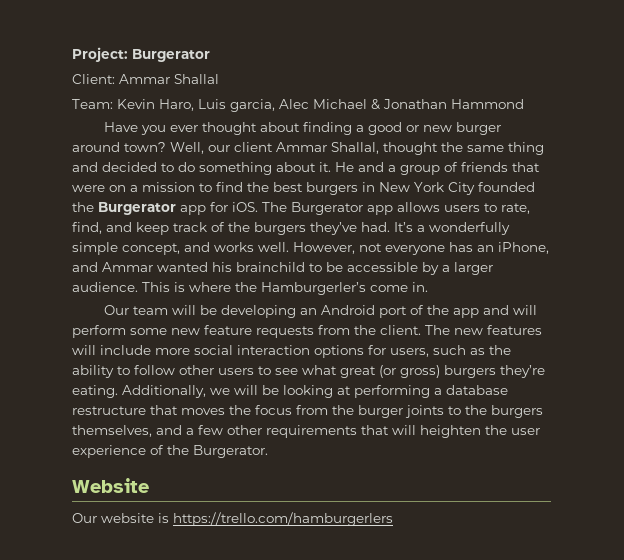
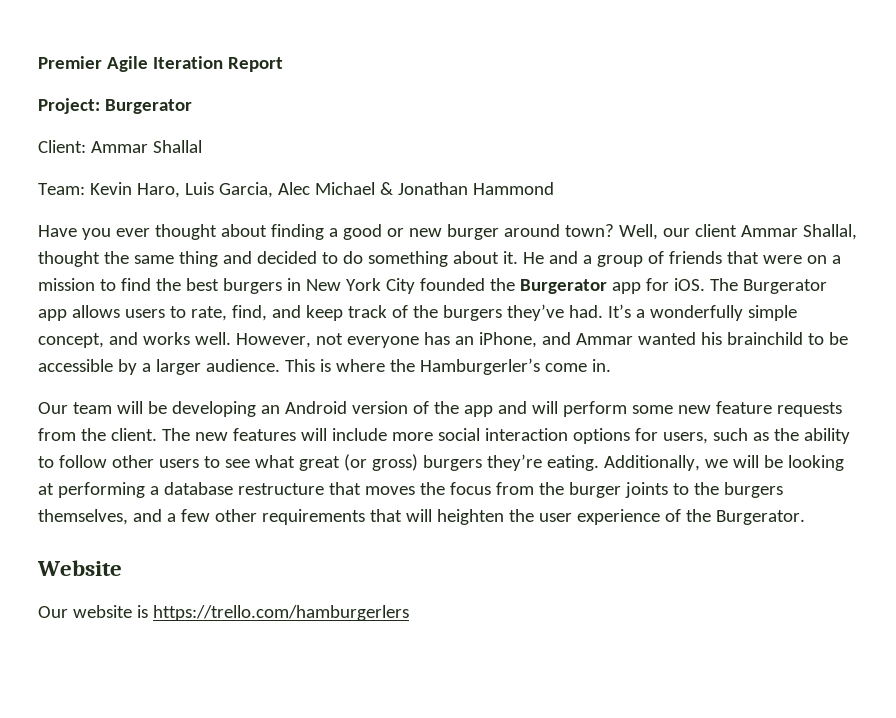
(72, 54) none -> [38,56,283,72] Premier Agile Iteration Report //
[230,99,275,112] garcia, -> [218,182,273,198] Garcia,
[379,306,408,318] port -> [351,401,408,414] version

